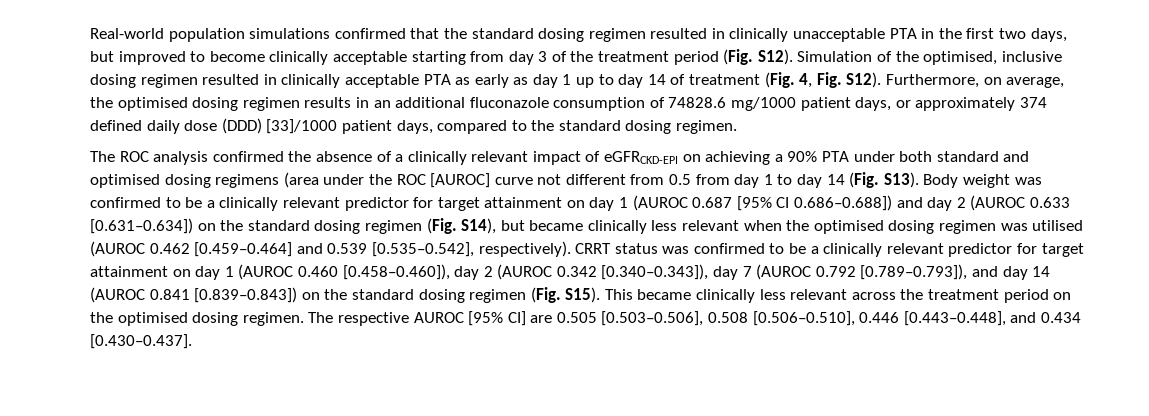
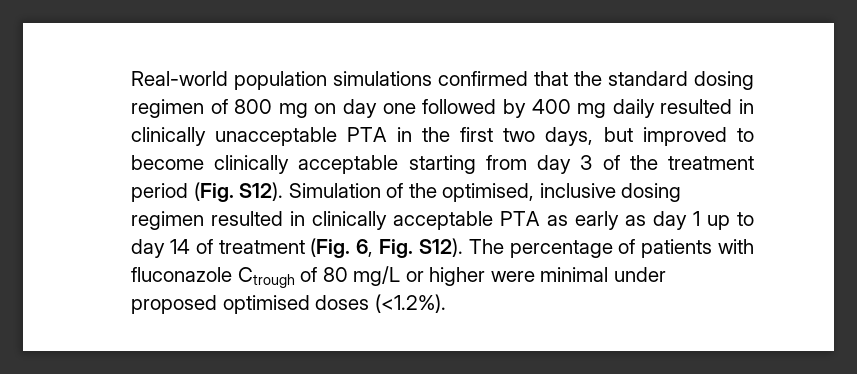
(646, 35) none -> [210,99,655,118] of 800 mg on day one followed by 400 mg daily
[799,73,813,88] 4, -> [356,239,374,257] 6,
[885,74,1065,88] [90,97,1048,111] [90,118,738,134] [90,151,1030,165] [90,172,1042,188] [90,195,1070,211] [90,218,1084,234] [90,241,1084,257] [90,264,1051,280] [90,287,1072,303] [90,311,1082,326] [90,334,192,349] Furthermore, on average, the optimised dosing regimen results in an additional fluconazole consumption of 74828.6 mg/1000 patient days, or approximately 374 defined daily dose (DDD) [33]/1000 patient days, compared to the standard dosing regimen. // The ROC analysis confirmed the absence of a clinically relevant impact of eGFRCKD-EPI on achieving a 90% PTA under both standard and optimised dosing regimens (area under the ROC [AUROC] curve not different from 0.5 from day 1 to day 14 (Fig. S13). Body weight was confirmed to be a clinically relevant predictor for target attainment on day 1 (AUROC 0.687 [95% CI 0.686–0.688]) and day 2 (AUROC 0.633 [0.631–0.634]) on the standard dosing regimen (Fig. S14), but became clinically less relevant when the optimised dosing regimen was utilised (AUROC 0.462 [0.459–0.464] and 0.539 [0.535–0.542], respectively). CRRT status was confirmed to be a clinically relevant predictor for target attainment on day 1 (AUROC 0.460 [0.458–0.460]), day 2 (AUROC 0.342 [0.340–0.343]), day 7 (AUROC 0.792 [0.789–0.793]), and day 14 (AUROC 0.841 [0.839–0.843]) on the standard dosing regimen (Fig. S15). This became clinically less relevant across the treatment period on the optimised dosing regimen. The respective AUROC [95% CI] are 0.505 [0.503–0.506], 0.508 [0.506–0.510], 0.446 [0.443–0.448], and 0.434 [0.430–0.437]. -> [468,239,754,258] [131,266,666,288] [131,294,446,314] The percentage of patients with fluconazole Ctrough of 80 mg/L or higher were minimal under proposed optimised doses (<1.2%).

